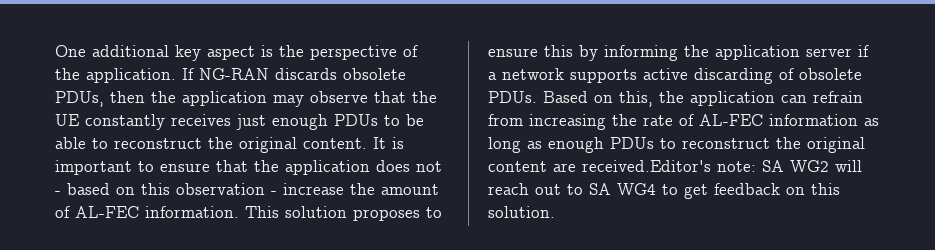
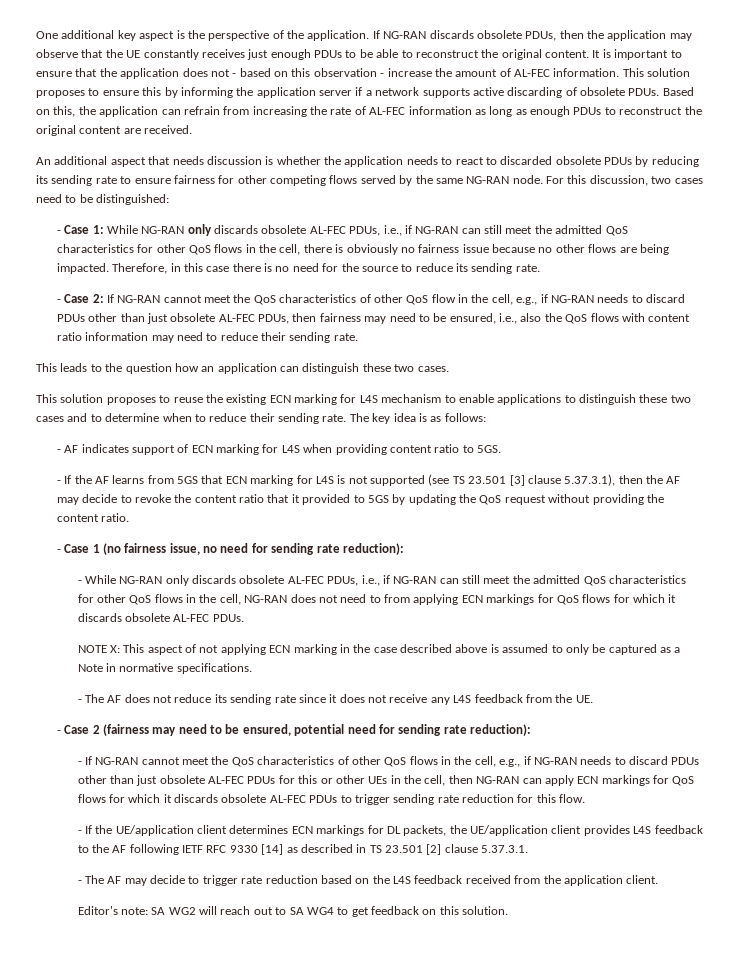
[582,160,711,172] received.Editor's -> [144,125,193,134] [36,156,699,167] [36,175,703,186] [36,194,170,205] [56,224,628,236] [56,244,669,255] [56,263,540,274] [56,294,686,305] [56,313,691,324] [56,332,358,343] [36,363,449,374] [36,394,691,405] [36,413,486,424] [56,444,502,455] [56,474,681,486] [56,494,664,505] [56,513,130,522] [56,543,404,555] [77,575,686,586] [77,594,677,605] [77,613,244,622] [77,644,681,655] [77,663,252,674] [77,694,593,705] [56,724,532,736] [77,756,700,767] [77,775,695,786] [77,794,586,805] [77,825,703,836] [77,844,529,855] [77,875,659,886] [77,906,118,915] received. // An additional aspect that needs discussion is whether the application needs to react to discarded obsolete PDUs by reducing its sending rate to ensure fairness for other competing flows served by the same NG-RAN node. For this discussion, two cases need to be distinguished: // - Case 1: While NG-RAN only discards obsolete AL-FEC PDUs, i.e., if NG-RAN can still meet the admitted QoS characteristics for other QoS flows in the cell, there is obviously no fairness issue because no other flows are being impacted. Therefore, in this case there is no need for the source to reduce its sending rate. // - Case 2: If NG-RAN cannot meet the QoS characteristics of other QoS flow in the cell, e.g., if NG-RAN needs to discard PDUs other than just obsolete AL-FEC PDUs, then fairness may need to be ensured, i.e., also the QoS flows with content ratio information may need to reduce their sending rate. // This leads to the question how an application can distinguish these two cases. // This solution proposes to reuse the existing ECN marking for L4S mechanism to enable applications to distinguish these two cases and to determine when to reduce their sending rate. The key idea is as follows: // - AF indicates support of ECN marking for L4S when providing content ratio to 5GS. // - If the AF learns from 5GS that ECN marking for L4S is not supported (see TS 23.501 [3] clause 5.37.3.1), then the AF may decide to revoke the content ratio that it provided to 5GS by updating the QoS request without providing the content ratio. // - Case 1 (no fairness issue, no need for sending rate reduction): // - While NG-RAN only discards obsolete AL-FEC PDUs, i.e., if NG-RAN can still meet the admitted QoS characteristics for other QoS flows in the cell, NG-RAN does not need to from applying ECN markings for QoS flows for which it discards obsolete AL-FEC PDUs. // NOTE X: This aspect of not applying ECN marking in the case described above is assumed to only be captured as a Note in normative specifications. // - The AF does not reduce its sending rate since it does not receive any L4S feedback from the UE. // - Case 2 (fairness may need to be ensured, potential need for sending rate reduction): // - If NG-RAN cannot meet the QoS characteristics of other QoS flows in the cell, e.g., if NG-RAN needs to discard PDUs other than just obsolete AL-FEC PDUs for this or other UEs in the cell, then NG-RAN can apply ECN markings for QoS flows for which it discards obsolete AL-FEC PDUs to trigger sending rate reduction for this flow. // - If the UE/application client determines ECN markings for DL packets, the UE/application client provides L4S feedback to the AF following IETF RFC 9330 [14] as described in TS 23.501 [2] clause 5.37.3.1. // - The AF may decide to trigger rate reduction based on the L4S feedback received from the application client. // Editor's

